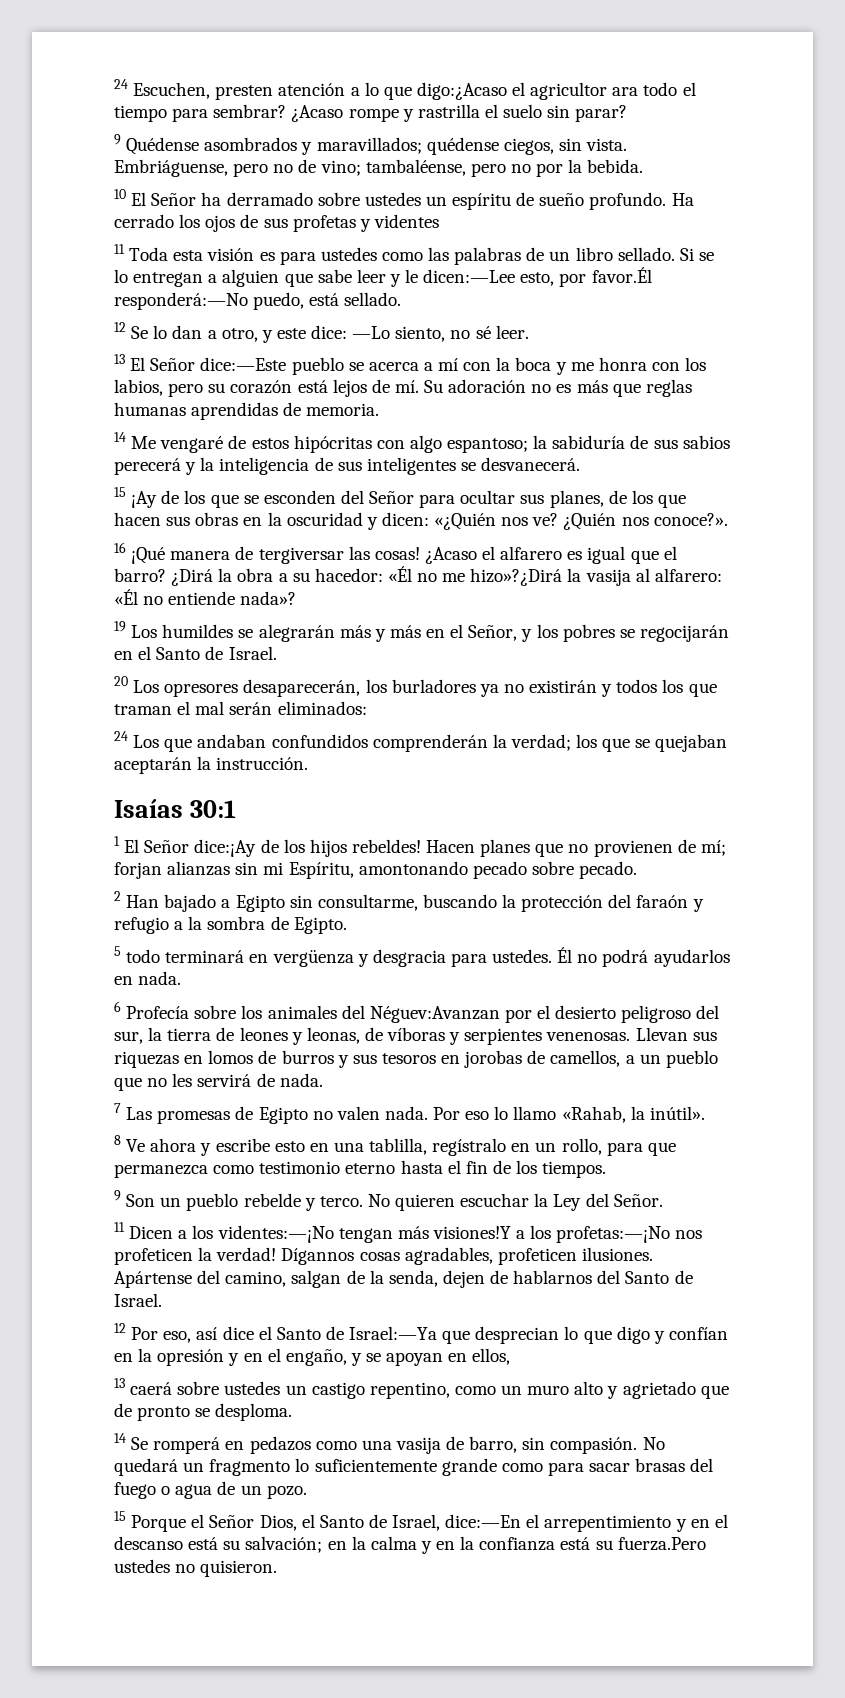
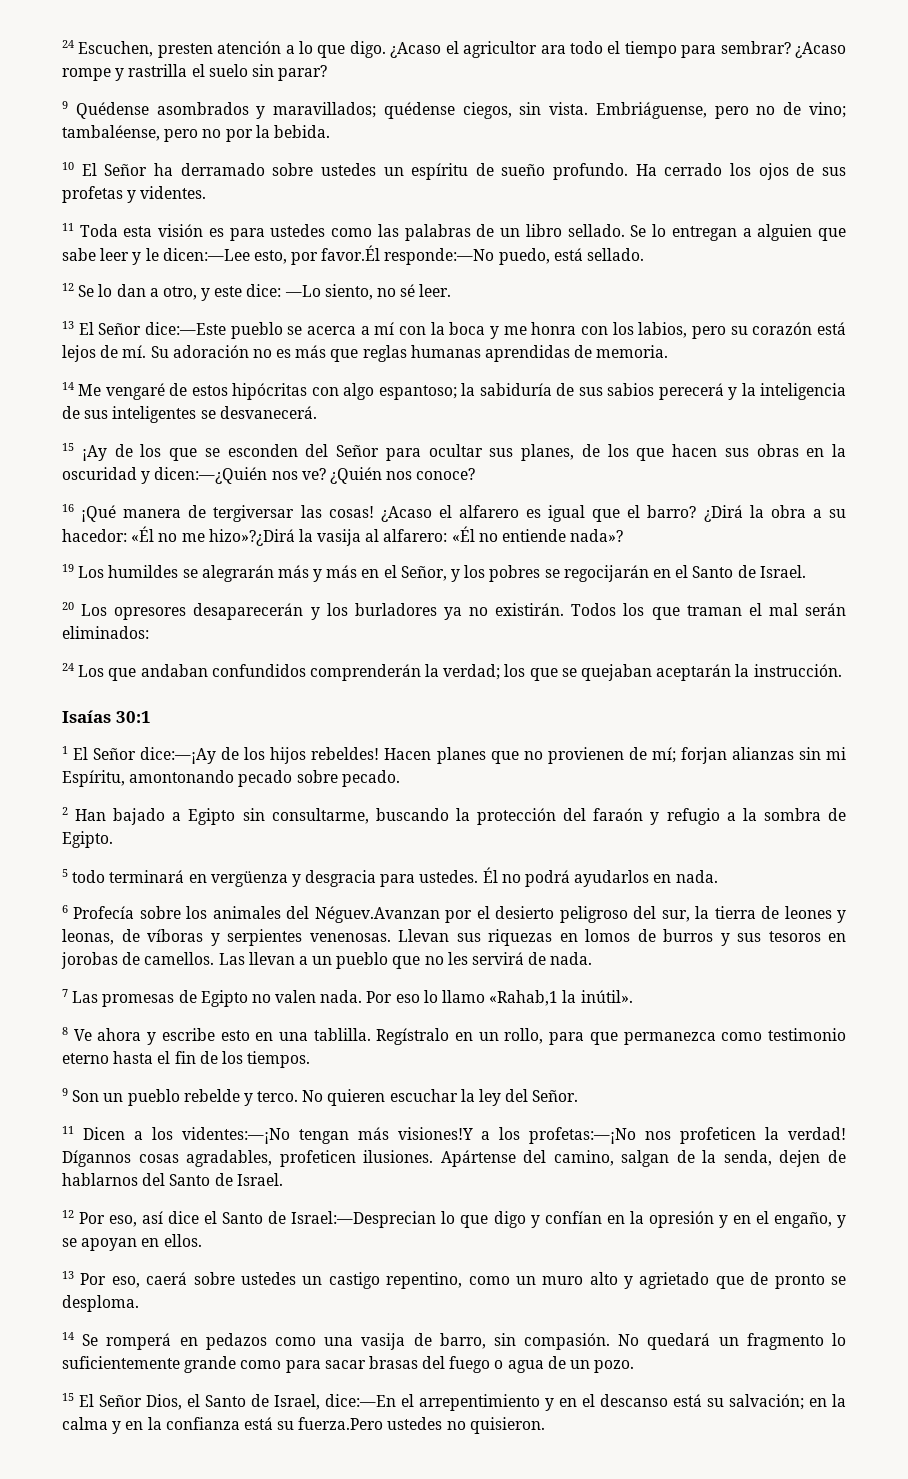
[416,82,507,100] digo:¿Acaso -> [349,41,442,58] digo. ¿Acaso
[373,214,439,228] videntes -> [140,186,207,199] videntes.
[679,248,714,261] Si se -> [630,225,647,237] Se
[114,292,248,310] responderá:—No -> [384,248,495,265] responde:—No
[381,512,497,530] dicen: «¿Quién -> [154,467,268,484] dicen:—¿Quién
[653,513,728,526] conoce?». -> [416,468,476,480] conoce?
[243,679,361,697] desaparecerán, -> [193,603,320,620] desaparecerán y
[529,679,658,697] existirán y todos -> [495,603,617,616] existirán. Todos
[194,839,257,857] dice:¡Ay -> [140,747,217,764] dice:—¡Ay
[369,1006,500,1023] Néguev:Avanzan -> [314,906,440,923] Néguev.Avanzan
[550,1050,621,1067] camellos, -> [144,952,295,965] camellos. Las llevan
[561,1106,626,1123] «Rahab, -> [489,990,559,1006] «Rahab,1
[369,1138,507,1156] tablilla, regístralo -> [313,1028,450,1045] tablilla. Regístralo
[553,1194,582,1211] Ley -> [479,1089,502,1106] ley
[349,1326,560,1344] Israel:—Ya que desprecian -> [291,1211,437,1228] Israel:—Desprecian
[472,1348,511,1365] [114,1378,125,1388] ellos, // 13 -> [163,1234,202,1247] [62,1271,140,1288] ellos. // 13 Por eso,
[131,1514,205,1532] Porque el -> [79,1394,94,1407] El

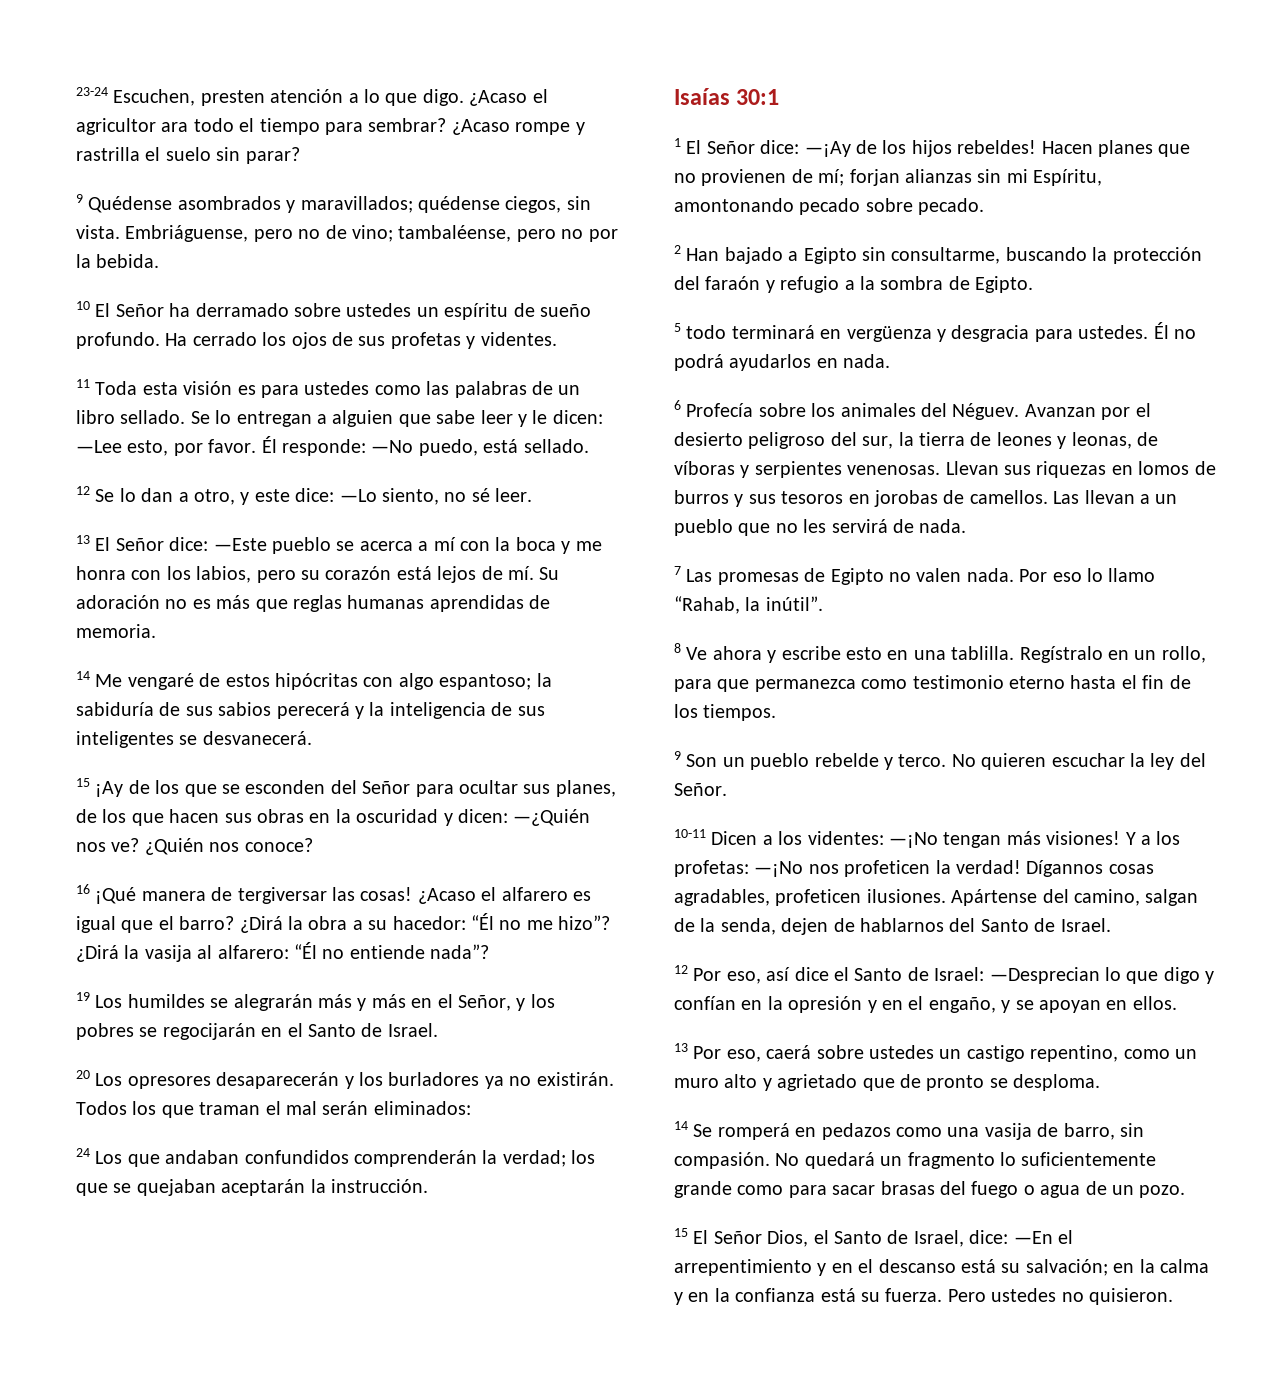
[62,40,74,48] 24 -> [76,87,108,96] 23-24
[162,245,495,265] dicen:—Lee esto, por favor.Él responde:—No -> [552,410,603,424] [76,436,414,456] dicen: —Lee esto, por favor. Él responde: —No
[145,322,226,335] dice:—Este -> [169,537,267,551] dice: —Este
[154,467,268,484] dicen:—¿Quién -> [457,809,591,826] dicen: —¿Quién
[131,526,155,542] «Él -> [470,913,494,930] “Él
[208,529,295,546] hizo»?¿Dirá -> [558,915,611,930] [76,945,119,962] hizo”? ¿Dirá
[451,526,475,542] «Él -> [294,942,317,959] “Él
[570,529,624,542] nada»? -> [430,944,490,959] nada”?
[140,747,217,764] dice:—¡Ay -> [760,140,851,157] dice: —¡Ay
[314,906,440,923] Néguev.Avanzan -> [952,403,1096,420] Néguev. Avanzan
[489,990,633,1006] «Rahab,1 la inútil». -> [674,596,823,614] “Rahab, la inútil”.
[62,1126,74,1134] 11 -> [674,829,706,838] 10-11
[181,1127,637,1144] videntes:—¡No tengan más visiones!Y a los profetas:—¡No -> [807,831,1181,848] [674,860,804,877] videntes: —¡No tengan más visiones! Y a los profetas: —¡No
[291,1211,437,1228] Israel:—Desprecian -> [934,967,1100,984] Israel: —Desprecian
[325,1394,396,1407] dice:—En -> [969,1230,1053,1244] dice: —En
[298,1417,384,1430] fuerza.Pero -> [885,1288,986,1302] fuerza. Pero

